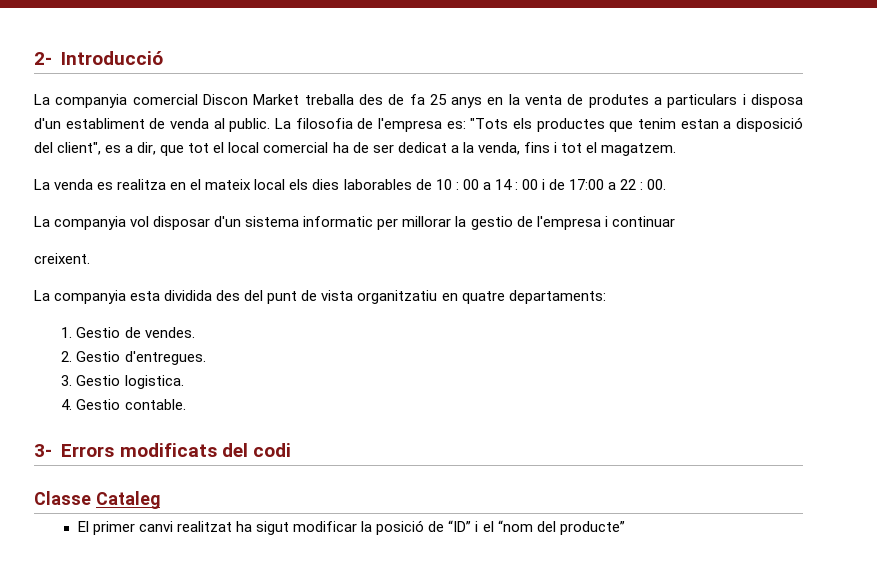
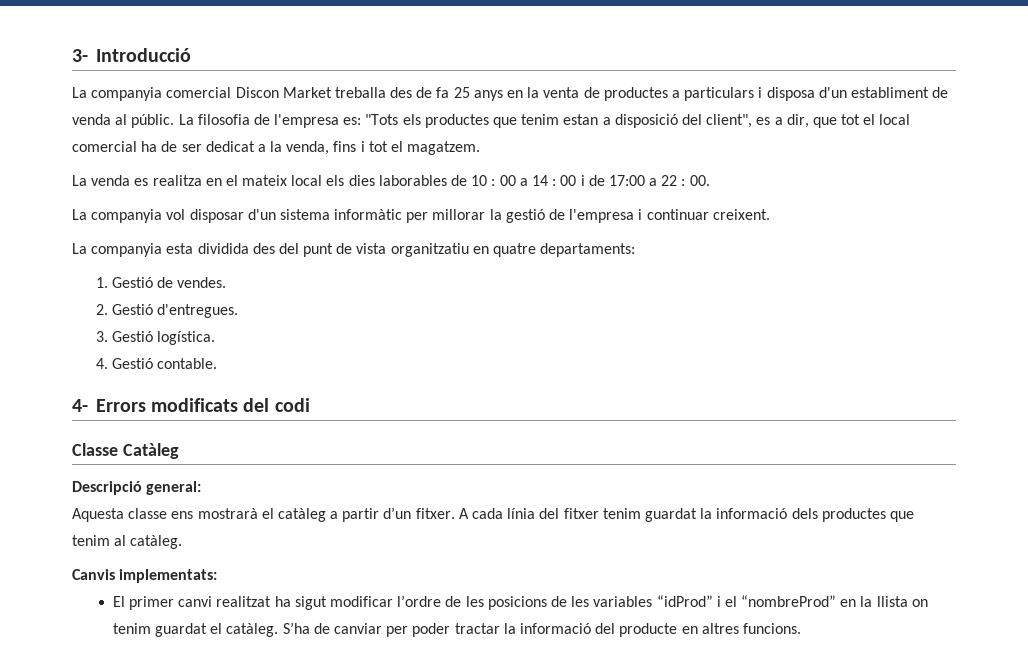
[34,52,52,65] 2- -> [72,49,88,62] 3-
[588,94,649,108] produtes -> [603,87,668,101] productes
[229,118,271,132] public. -> [131,114,175,128] públic.
[303,216,374,227] informatic -> [334,209,403,220] informàtic
[470,216,513,230] gestio -> [505,209,545,223] gestió
(675, 221) // -> (709, 214) none
[76,327,121,338] Gestio -> [112,277,154,288] Gestió
[76,351,121,362] Gestio -> [112,304,154,315] Gestió
[76,375,184,389] Gestio logistica. -> [112,331,216,345] Gestió logística.
[76,399,121,410] Gestio -> [112,358,154,369] Gestió
[34,444,52,457] 3- -> [72,399,88,412] 4-
[95,491,160,509] Cataleg -> [122,443,179,459] [72,481,202,495] [72,507,914,522] [72,535,183,549] [72,569,218,583] Catàleg // Descripció general: // Aquesta classe ens mostrarà el catàleg a partir d’un fitxer. A cada línia del fitxer tenim guardat la informació dels productes que tenim al catàleg. // Canvis implementats:
[361,520,625,535] la posició de “ID” i el “nom del producte” -> [397,595,928,610] [112,622,801,637] l’ordre de les posicions de les variables “idProd” i el “nombreProd” en la llista on tenim guardat el catàleg. S’ha de canviar per poder tractar la informació del producte en altres funcions.

